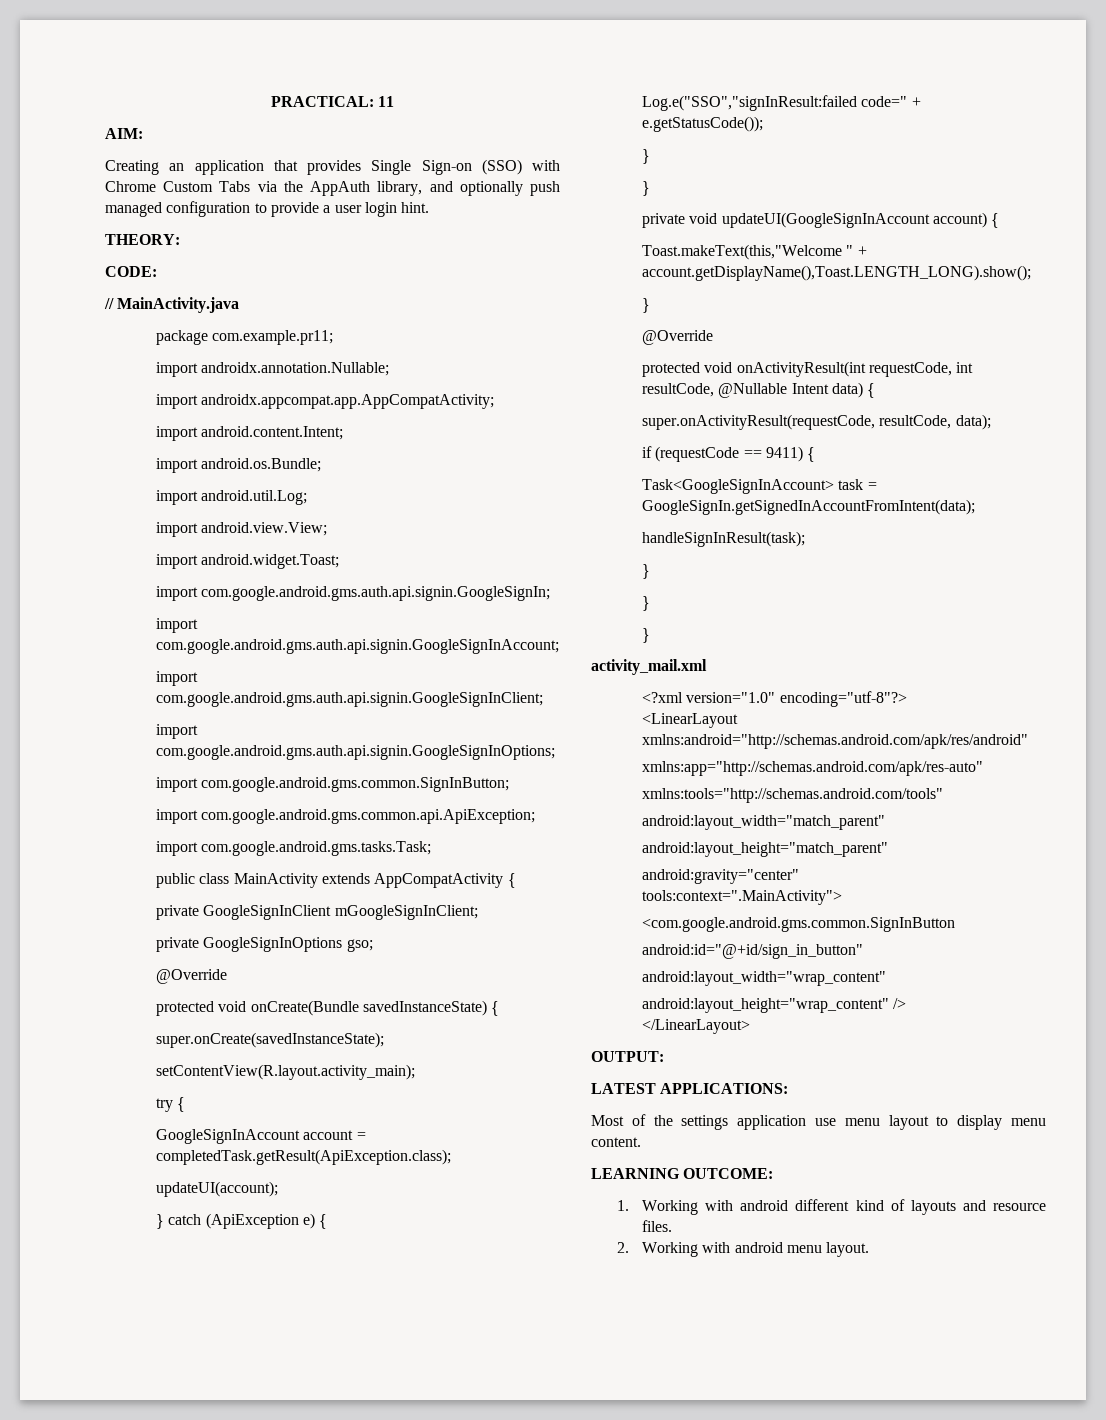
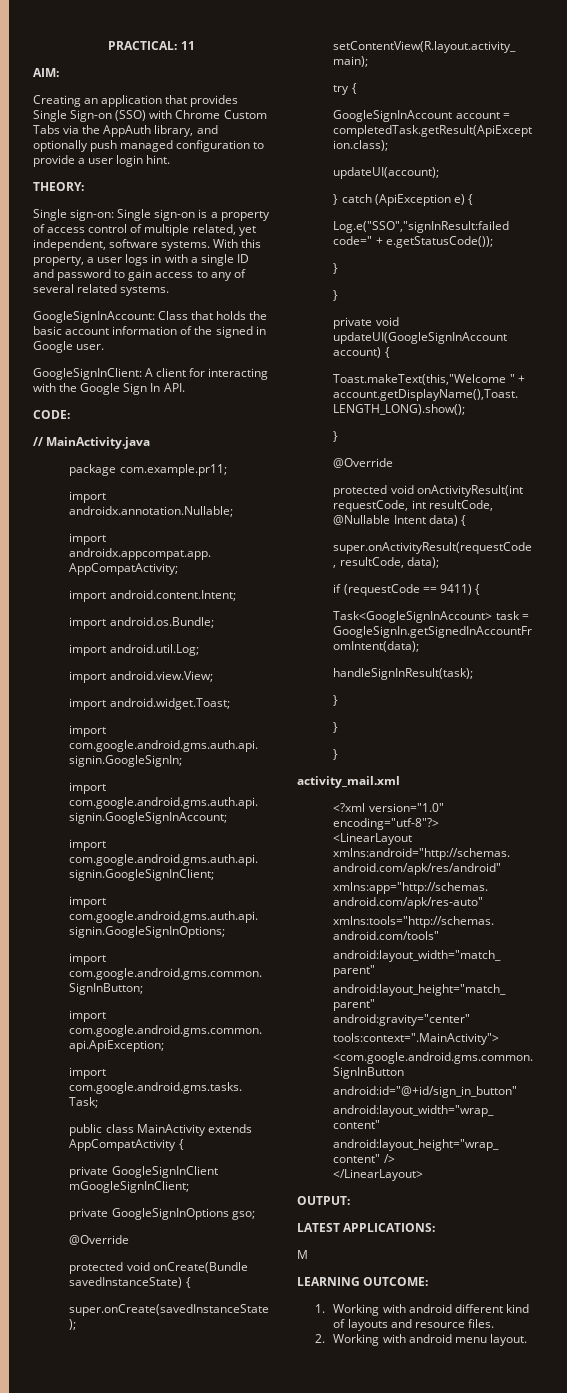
(180, 239) none -> [33,209,270,221] [33,224,256,236] [33,239,262,251] [33,254,249,266] [33,269,246,281] [33,284,170,296] [33,311,268,323] [33,326,266,338] [33,341,105,353] [33,368,269,380] [33,383,185,395] // Single sign-on: Single sign-on is a property of access control of multiple related, yet independent, software systems. With this property, a user logs in with a single ID and password to gain access to any of several related systems. // GoogleSignInAccount: Class that holds the basic account information of the signed in Google user. // GoogleSignInClient: A client for interacting with the Google Sign In API.
[591,1114,1046,1130] [591,1137,641,1147] Most of the settings application use menu layout to display menu content. -> [297,1250,308,1259] M

